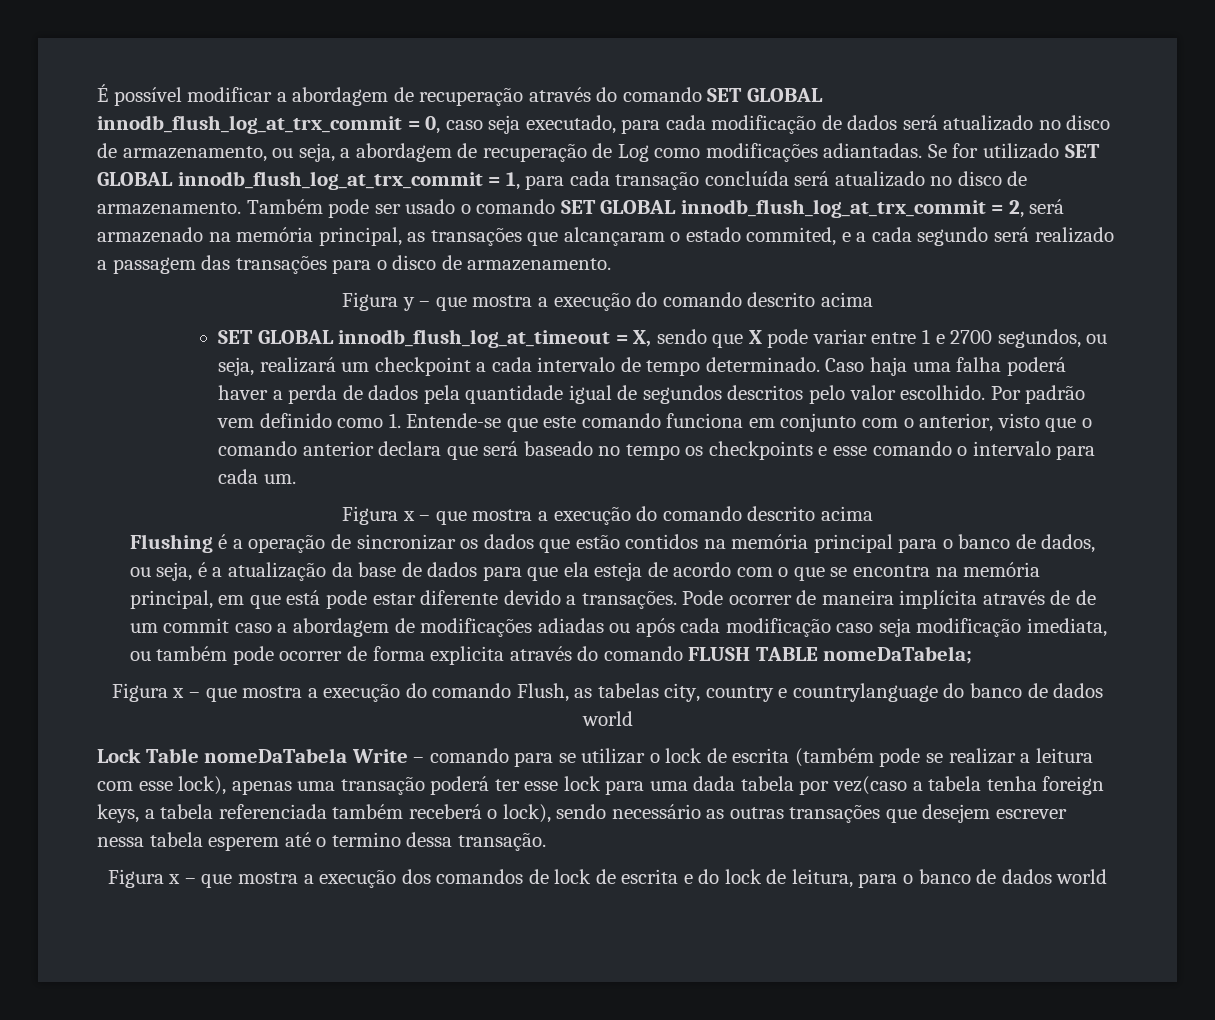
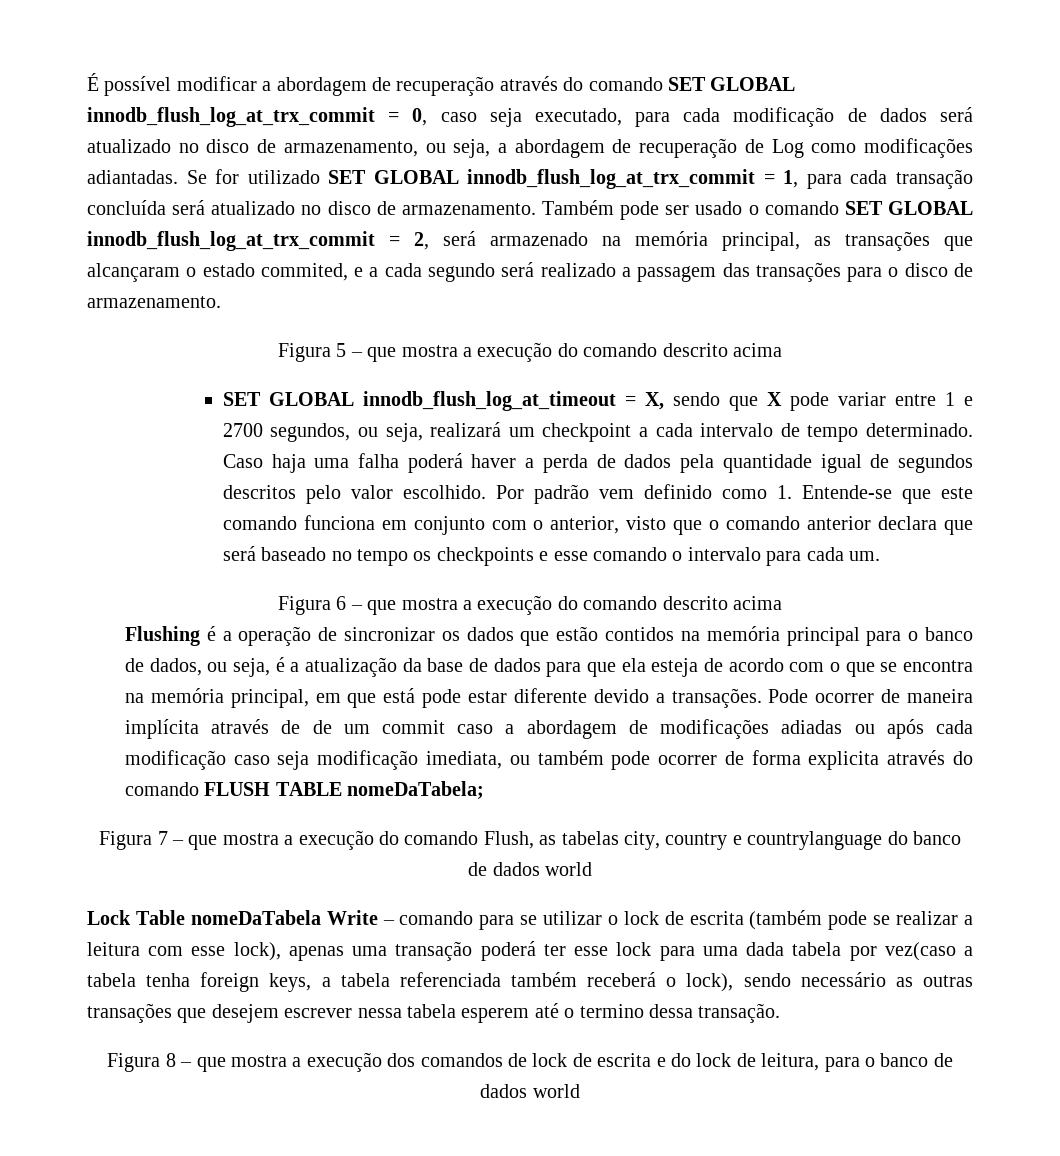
[402,297,415,311] y -> [336,343,347,357] 5
[402,511,415,521] x -> [336,596,347,610] 6
[172,688,185,698] x -> [157,831,168,845] 7
[168,874,181,884] x -> [165,1053,176,1067] 8

